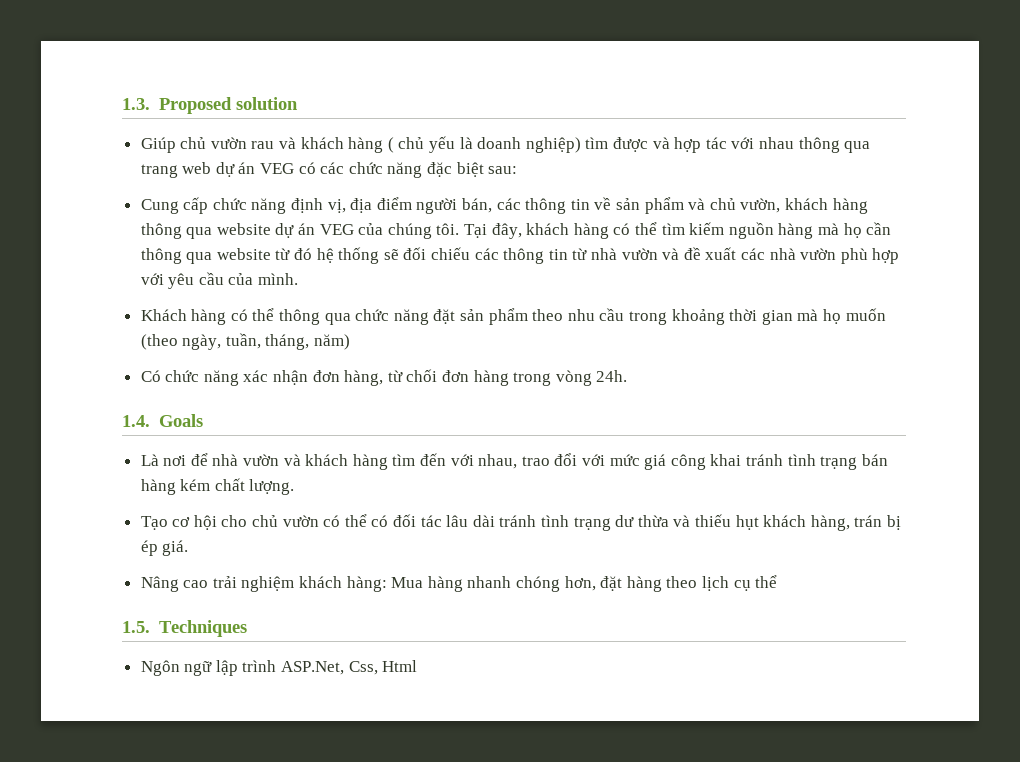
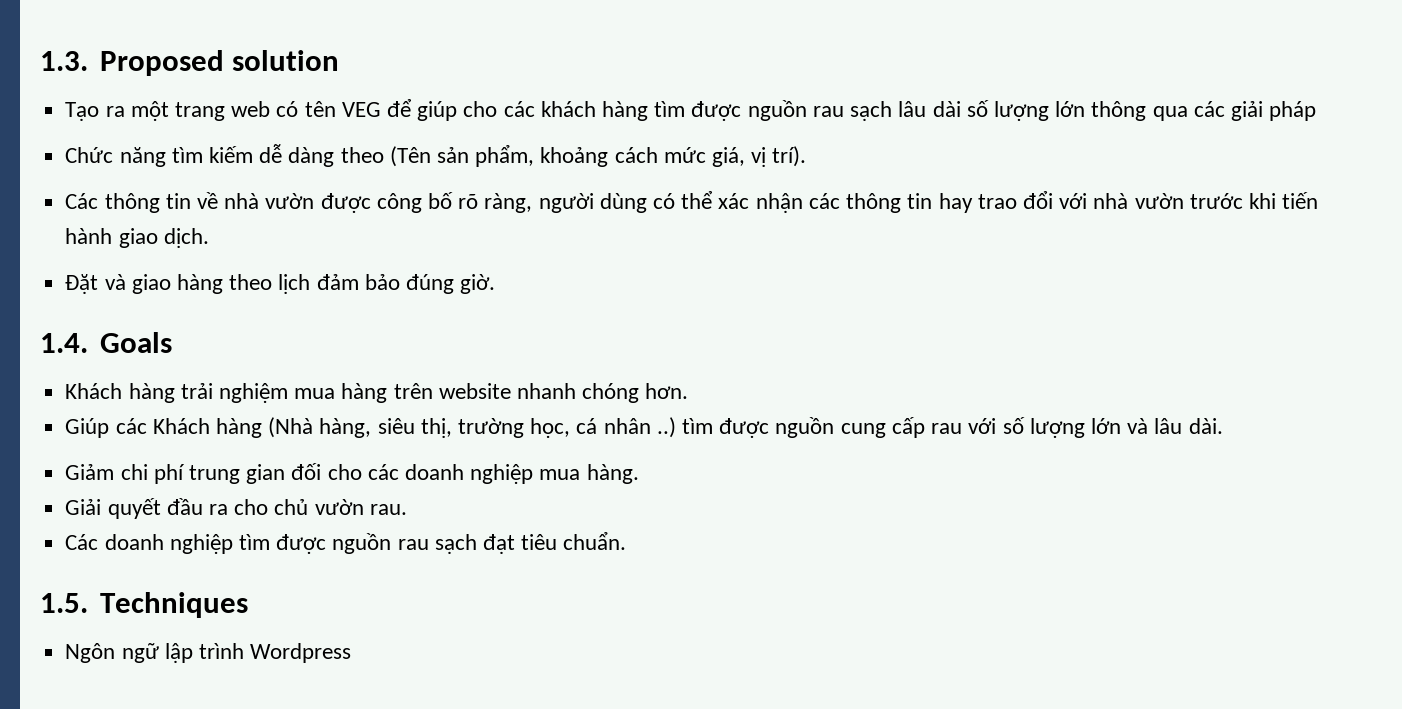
[140,136,871,153] [140,162,518,178] [140,197,868,214] [140,222,892,239] [140,247,900,264] [140,272,299,289] [140,308,886,325] [140,333,351,350] [140,369,628,386] [122,414,203,427] [140,453,888,470] [140,478,295,495] [140,514,901,531] [140,540,189,556] [140,575,778,592] Giúp chủ vườn rau và khách hàng ( chủ yếu là doanh nghiệp) tìm được và hợp tác với nhau thông qua trang web dự án VEG có các chức năng đặc biệt sau: // Cung cấp chức năng định vị, địa điểm người bán, các thông tin về sản phẩm và chủ vườn, khách hàng thông qua website dự án VEG của chúng tôi. Tại đây, khách hàng có thể tìm kiếm nguồn hàng mà họ cần thông qua website từ đó hệ thống sẽ đối chiếu các thông tin từ nhà vườn và đề xuất các nhà vườn phù hợp với yêu cầu của mình. // Khách hàng có thể thông qua chức năng đặt sản phẩm theo nhu cầu trong khoảng thời gian mà họ muốn (theo ngày, tuần, tháng, năm) // Có chức năng xác nhận đơn hàng, từ chối đơn hàng trong vòng 24h. // 1.4. Goals // Là nơi để nhà vườn và khách hàng tìm đến với nhau, trao đổi với mức giá công khai tránh tình trạng bán hàng kém chất lượng. // Tạo cơ hội cho chủ vườn có thể có đối tác lâu dài tránh tình trạng dư thừa và thiếu hụt khách hàng, trán bị ép giá. // Nâng cao trải nghiệm khách hàng: Mua hàng nhanh chóng hơn, đặt hàng theo lịch cụ thể -> [65,99,1317,121] [65,144,807,167] [65,191,1319,213] [65,228,209,248] [65,274,496,294] [40,332,172,353] [65,383,689,403] [65,417,1223,438] [65,463,639,484] [65,498,407,519] [65,532,627,554] Tạo ra một trang web có tên VEG để giúp cho các khách hàng tìm được nguồn rau sạch lâu dài số lượng lớn thông qua các giải pháp // Chức năng tìm kiếm dễ dàng theo (Tên sản phẩm, khoảng cách mức giá, vị trí). // Các thông tin về nhà vườn được công bố rõ ràng, người dùng có thể xác nhận các thông tin hay trao đổi với nhà vườn trước khi tiến hành giao dịch. // Đặt và giao hàng theo lịch đảm bảo đúng giờ. // 1.4. Goals // Khách hàng trải nghiệm mua hàng trên website nhanh chóng hơn. // Giúp các Khách hàng (Nhà hàng, siêu thị, trường học, cá nhân ..) tìm được nguồn cung cấp rau với số lượng lớn và lâu dài. // Giảm chi phí trung gian đối cho các doanh nghiệp mua hàng. // Giải quyết đầu ra cho chủ vườn rau. // Các doanh nghiệp tìm được nguồn rau sạch đạt tiêu chuẩn.
[281,660,418,675] ASP.Net, Css, Html -> [250,643,352,663] Wordpress

